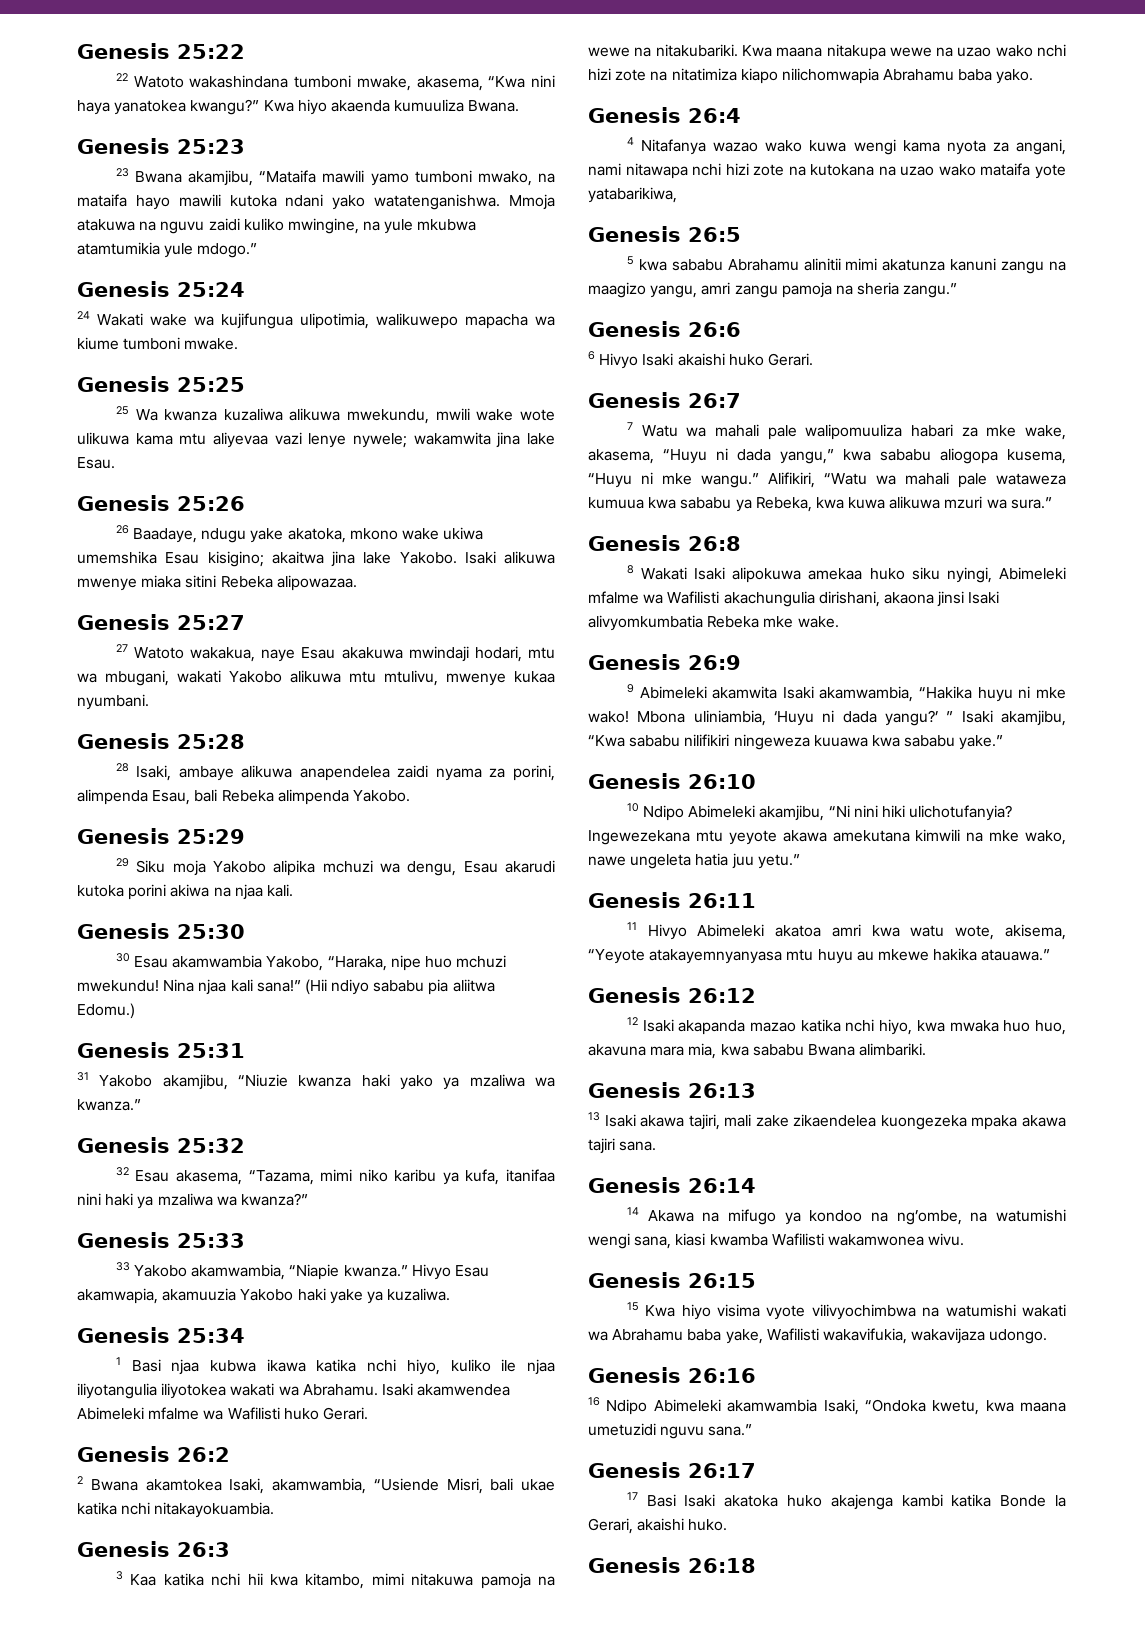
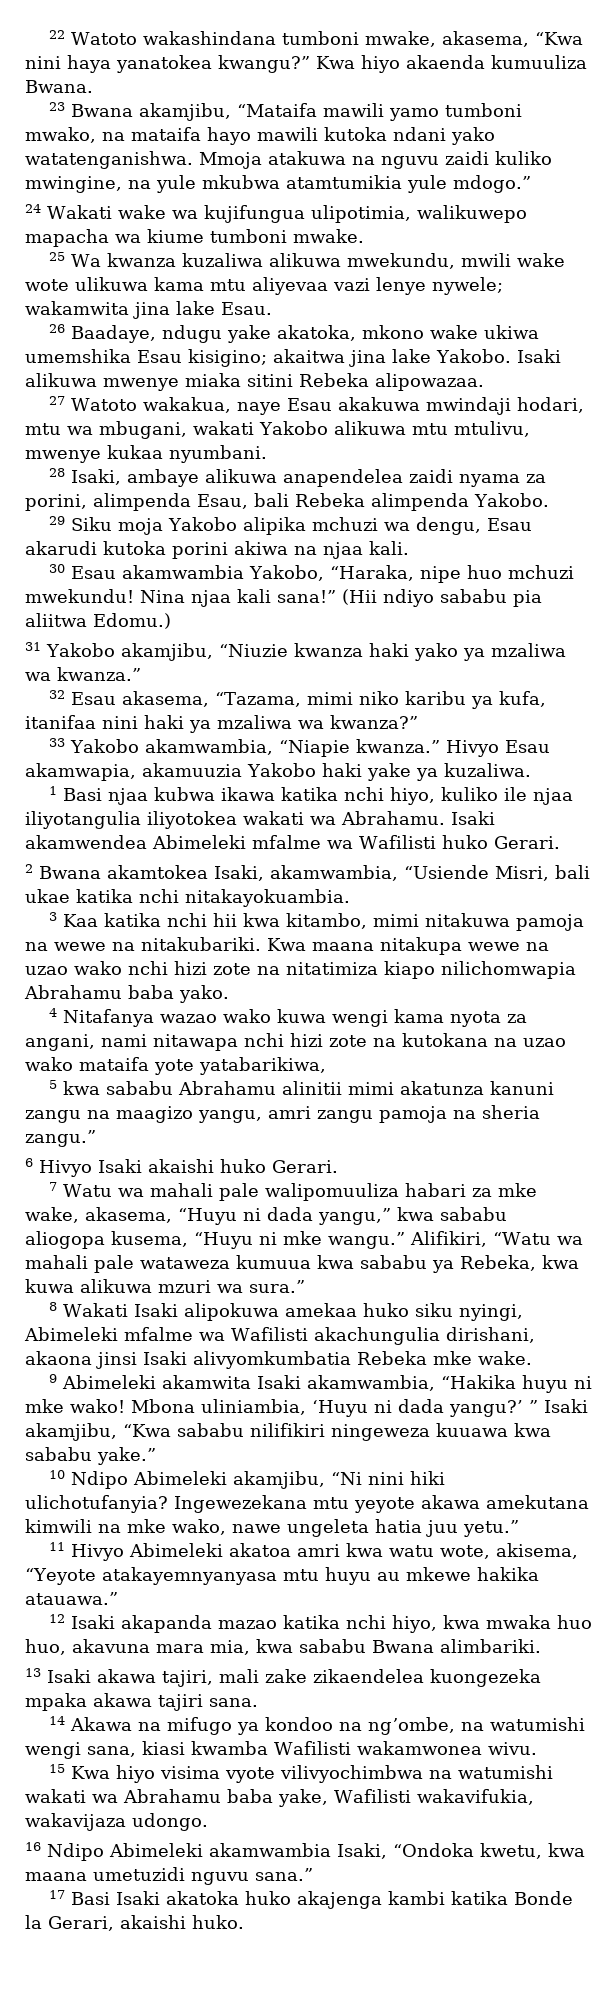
[77,43,245,59] Genesis 25:22 // -> (48, 34) none
[77,138,245,154] // Genesis 25:23 -> (93, 86) none
[77,281,245,297] // Genesis 25:24 -> (531, 184) none
[77,376,245,392] // Genesis 25:25 -> (364, 236) none
[77,495,245,511] // Genesis 25:26 -> (272, 308) none
[77,614,245,630] // Genesis 25:27 -> (484, 382) none
[77,733,245,749] // Genesis 25:28 -> (267, 454) none
[77,828,245,844] // Genesis 25:29 -> (549, 500) none
[77,923,245,939] // Genesis 25:30 -> (409, 548) none
[77,1042,245,1058] // Genesis 25:31 -> (171, 621) none
[77,1137,245,1153] // Genesis 25:32 -> (141, 674) none
[77,1232,245,1248] // Genesis 25:33 -> (418, 722) none
[77,1327,245,1343] // Genesis 25:34 -> (531, 770) none
[77,1446,230,1462] // Genesis 26:2 -> (560, 842) none
[77,1541,230,1557] // Genesis 26:3 -> (350, 898) none
[588,107,741,123] // Genesis 26:4 -> (229, 994) none
[588,226,741,242] // Genesis 26:5 -> (326, 1066) none
[588,321,741,337] // Genesis 26:6 -> (96, 1138) none
[588,392,741,408] // Genesis 26:7 -> (338, 1166) none
[588,535,741,551] // Genesis 26:8 -> (305, 1286) none
[588,654,741,670] // Genesis 26:9 -> (532, 1358) none
[588,773,756,789] // Genesis 26:10 -> (156, 1456) none
[588,892,756,908] // Genesis 26:11 -> (519, 1528) none
[588,987,756,1003] // Genesis 26:12 -> (118, 1598) none
[588,1082,756,1098] // Genesis 26:13 -> (541, 1646) none
[588,1177,756,1193] // Genesis 26:14 -> (258, 1702) none
[588,1272,756,1288] // Genesis 26:15 -> (537, 1748) none
[588,1367,756,1383] // Genesis 26:16 -> (208, 1822) none
[588,1462,756,1478] // Genesis 26:17 -> (313, 1874) none
[588,1557,756,1573] // Genesis 26:18 -> (244, 1922) none

